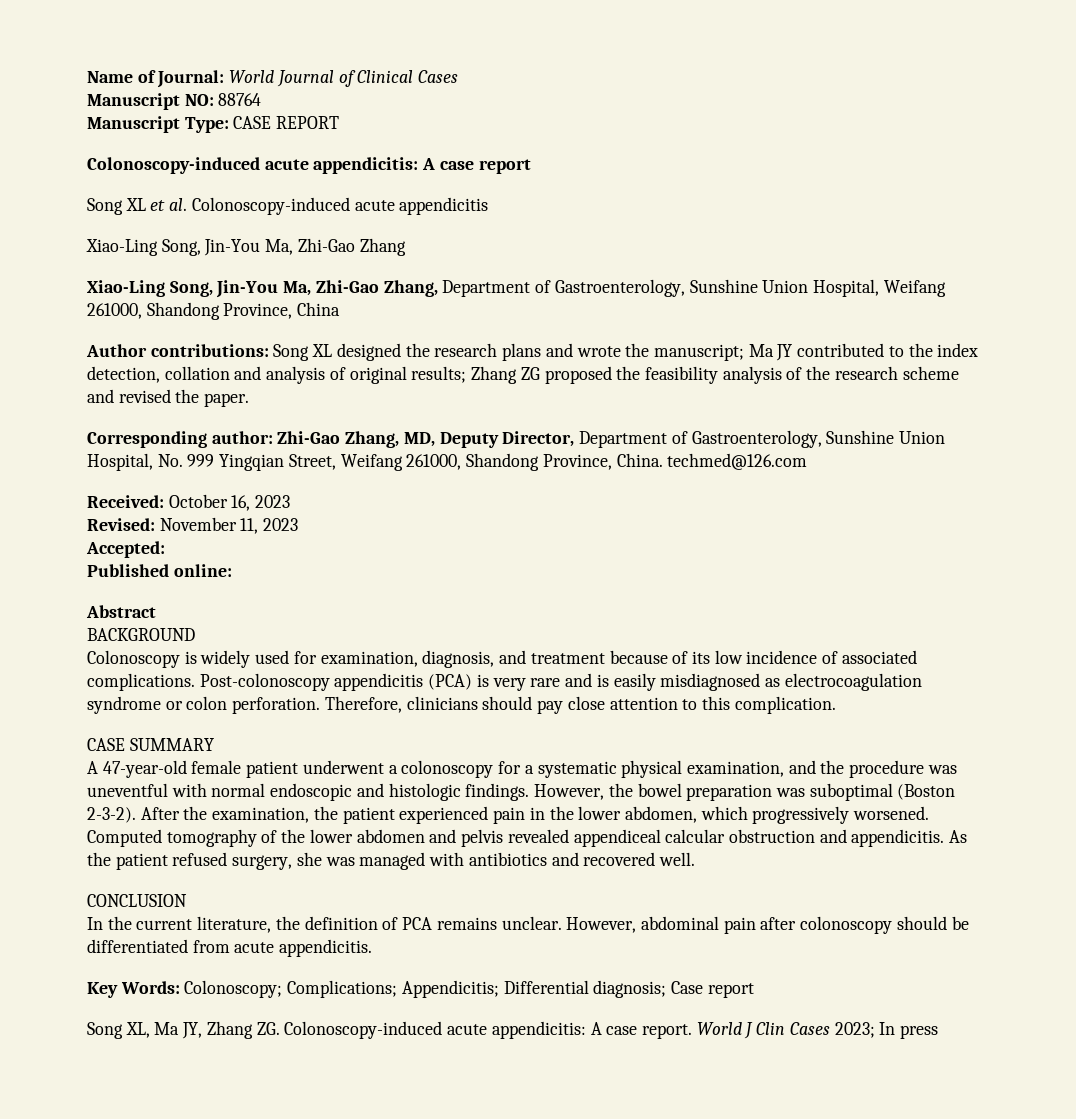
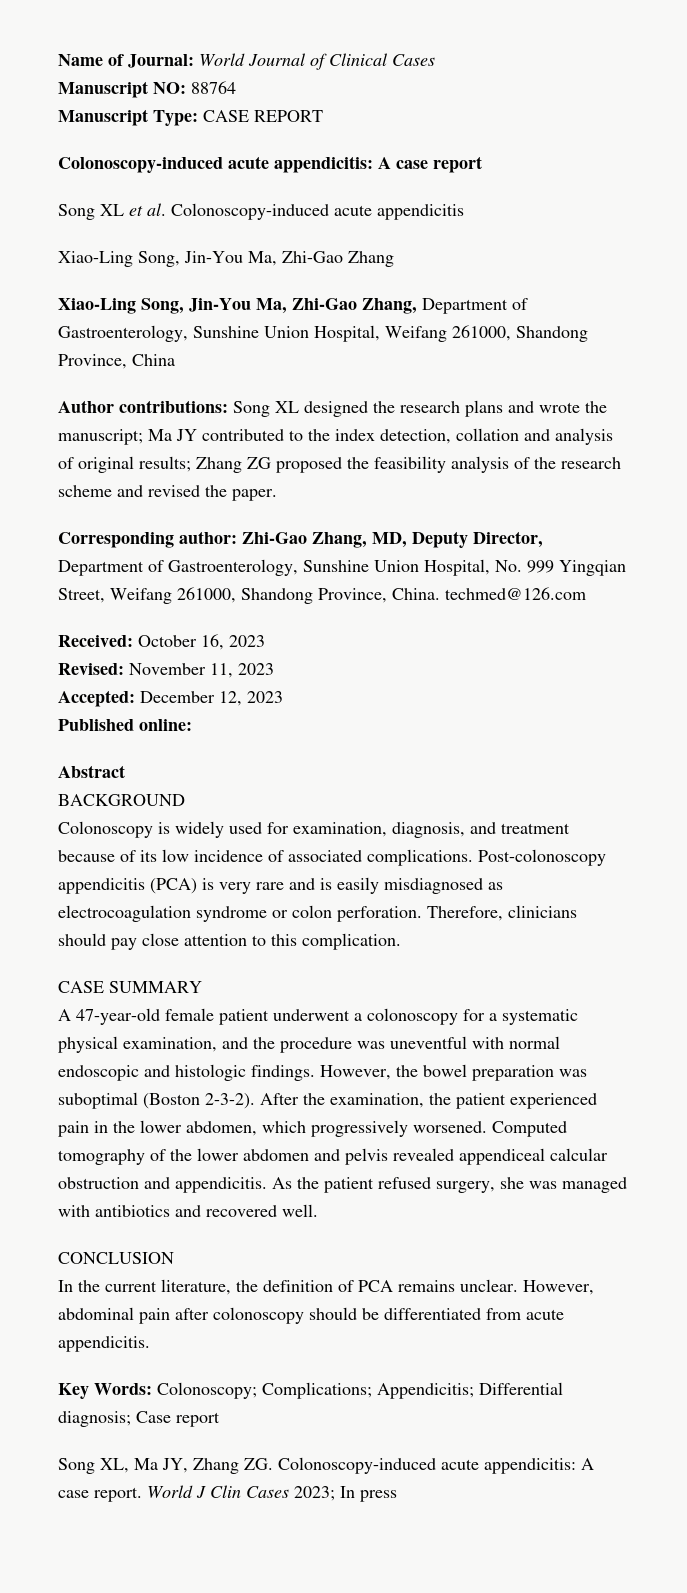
(165, 549) none -> [140,691,283,706] December 12, 2023

